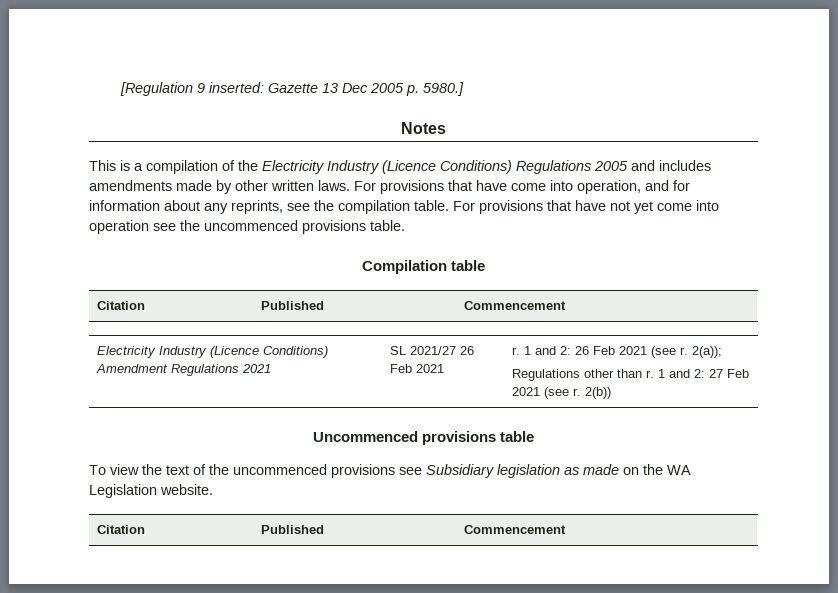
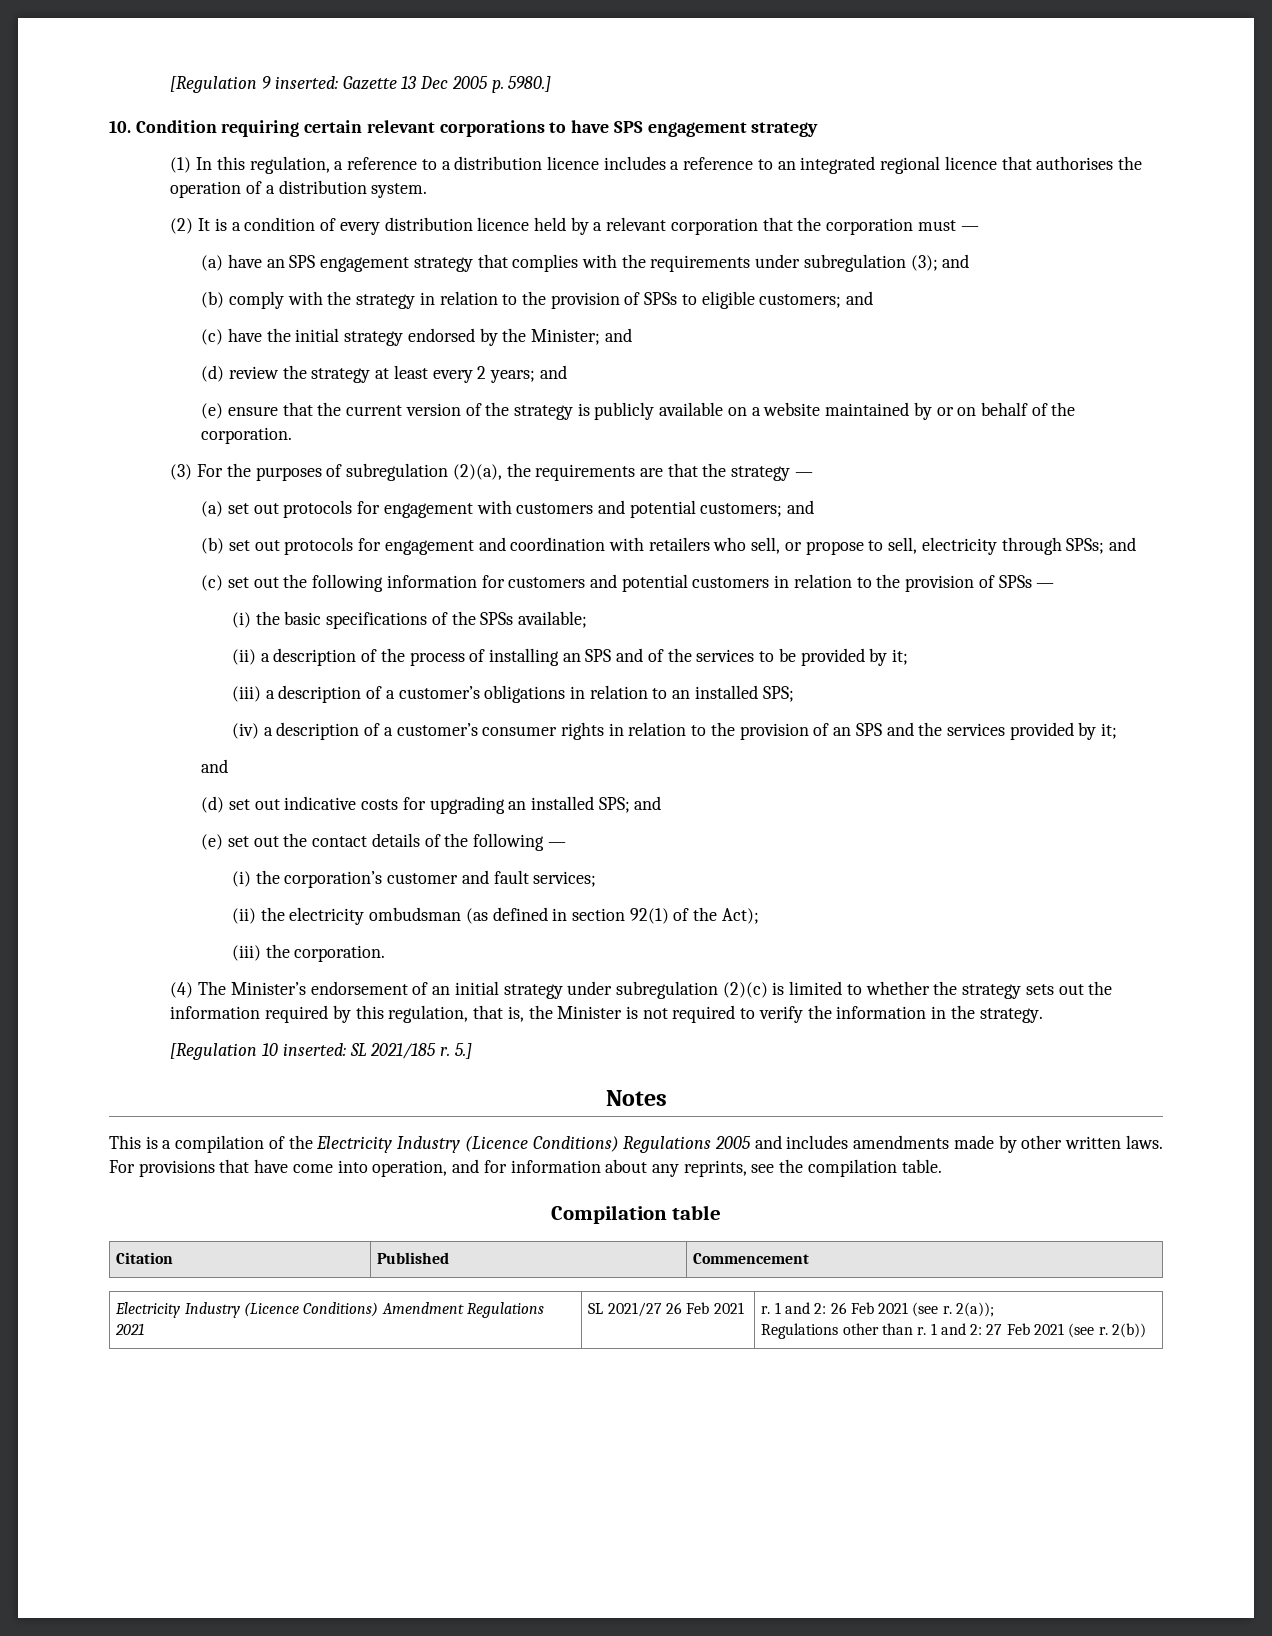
(465, 89) none -> [109,120,819,137] [170,156,1142,174] [170,180,428,198] [170,217,979,235] [201,254,970,272] [201,291,874,309] [201,328,632,346] [201,365,567,383] [201,402,1076,420] [201,427,293,444] [170,463,813,481] [201,500,815,518] [201,537,1136,555] [201,574,1055,592] [231,611,588,629] [231,648,908,666] [231,685,794,703] [231,722,1118,740] [201,759,229,773] [201,796,662,814] [201,833,566,851] [231,870,597,888] [231,907,759,925] [231,944,386,962] [170,981,1113,999] [170,1005,1043,1023] [170,1043,472,1060] // 10. Condition requiring certain relevant corporations to have SPS engagement strategy // (1) In this regulation, a reference to a distribution licence includes a reference to an integrated regional licence that authorises the operation of a distribution system. // (2) It is a condition of every distribution licence held by a relevant corporation that the corporation must — // (a) have an SPS engagement strategy that complies with the requirements under subregulation (3); and // (b) comply with the strategy in relation to the provision of SPSs to eligible customers; and // (c) have the initial strategy endorsed by the Minister; and // (d) review the strategy at least every 2 years; and // (e) ensure that the current version of the strategy is publicly available on a website maintained by or on behalf of the corporation. // (3) For the purposes of subregulation (2)(a), the requirements are that the strategy — // (a) set out protocols for engagement with customers and potential customers; and // (b) set out protocols for engagement and coordination with retailers who sell, or propose to sell, electricity through SPSs; and // (c) set out the following information for customers and potential customers in relation to the provision of SPSs — // (i) the basic specifications of the SPSs available; // (ii) a description of the process of installing an SPS and of the services to be provided by it; // (iii) a description of a customer’s obligations in relation to an installed SPS; // (iv) a description of a customer’s consumer rights in relation to the provision of an SPS and the services provided by it; // and // (d) set out indicative costs for upgrading an installed SPS; and // (e) set out the contact details of the following — // (i) the corporation’s customer and fault services; // (ii) the electricity ombudsman (as defined in section 92(1) of the Act); // (iii) the corporation. // (4) The Minister’s endorsement of an initial strategy under subregulation (2)(c) is limited to whether the strategy sets out the information required by this regulation, that is, the Minister is not required to verify the information in the strategy. // [Regulation 10 inserted: SL 2021/185 r. 5.]
[453,200,719,214] [89,220,405,234] For provisions that have not yet come into operation see the uncommenced provisions table. -> (942, 1166) none
[312,431,535,445] [89,464,691,478] [89,484,213,498] [96,525,145,534] [260,525,324,534] [463,525,566,534] // Uncommenced provisions table // To view the text of the uncommenced provisions see Subsidiary legislation as made on the WA Legislation website. // Citation | Published | Commencement -> (1147, 1330) none

